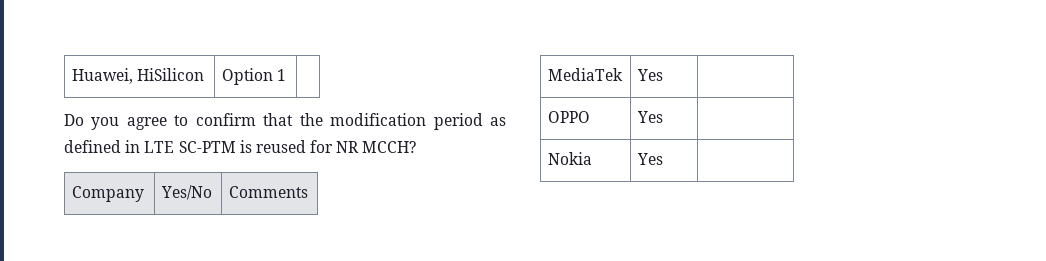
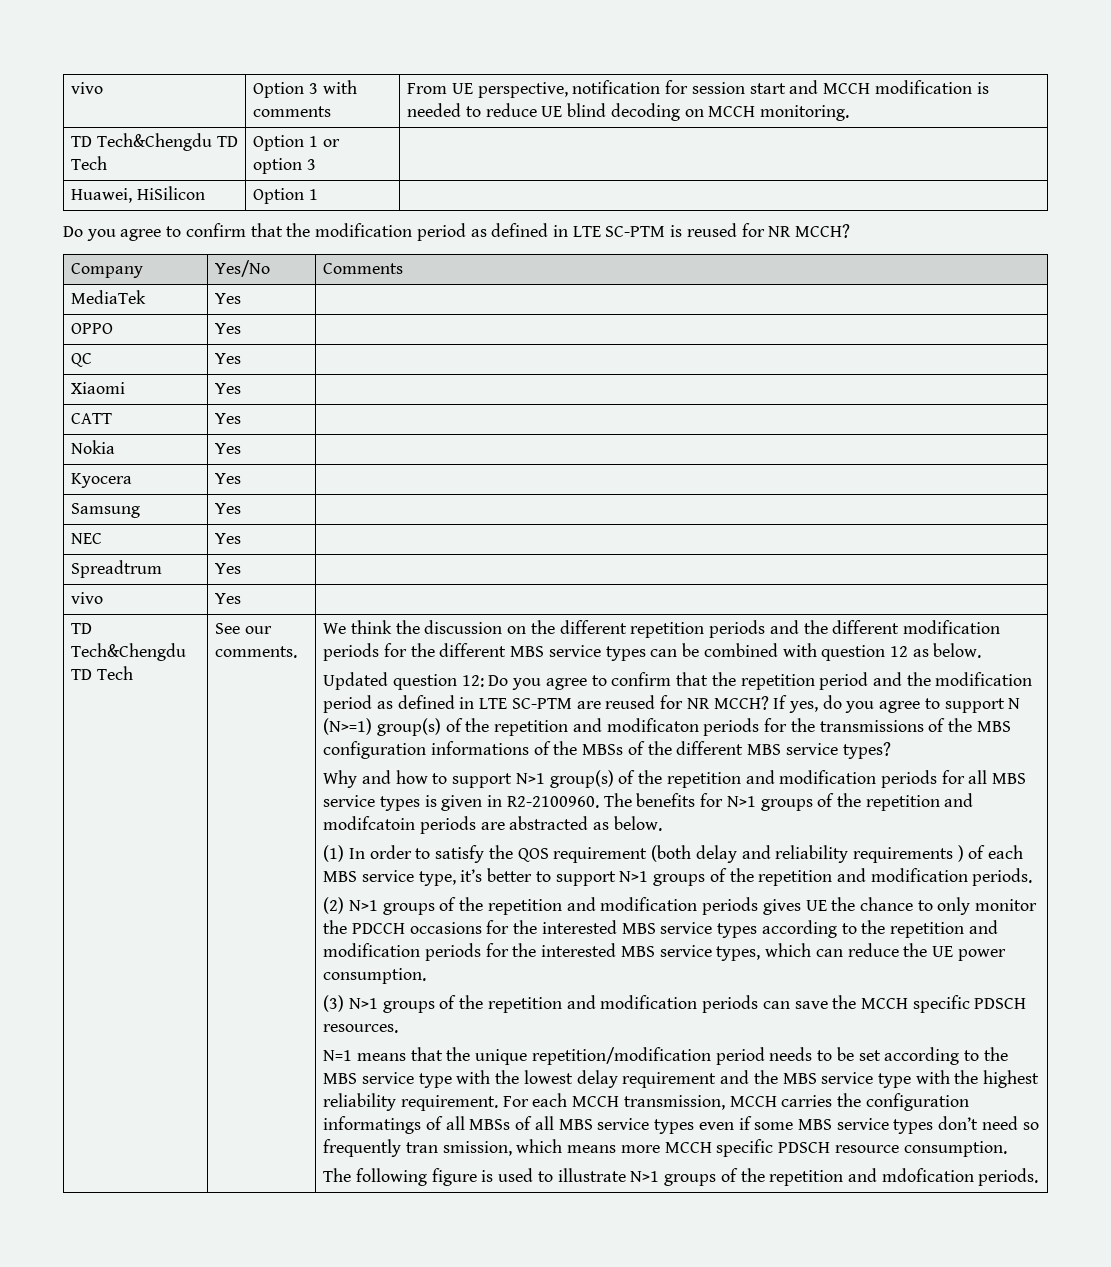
(71, 76) none -> [71,82,104,94] [253,80,357,98] [253,106,332,117] [407,80,989,98] [407,103,850,121] [71,133,238,151] [71,156,108,170] [253,135,340,151] [253,158,316,174] vivo | Option 3 with comments | From UE perspective, notification for session start and MCCH modification is needed to reduce UE blind decoding on MCCH monitoring. // TD Tech&Chengdu TD Tech | Option 1 or option 3 | //
[547,152,592,165] [636,153,663,165] Nokia | Yes | -> [71,353,93,367] [215,353,242,364] [71,382,126,394] [215,383,242,394] [71,413,113,424] [215,413,242,424] [71,440,116,454] [215,443,242,454] [71,473,133,488] [215,473,242,484] [71,503,141,518] [215,503,242,514] [71,533,103,544] [215,533,242,544] [71,560,163,578] [215,563,242,574] [71,592,104,604] [215,593,242,604] [71,623,93,634] [71,643,187,661] [71,666,133,680] [215,623,272,634] [215,646,298,658] [323,620,1000,638] [323,643,982,661] [323,672,1033,690] [323,695,1021,713] [323,718,1011,736] [323,741,891,759] [323,770,1027,788] [323,793,974,811] [323,816,662,834] [323,845,1024,863] [323,868,1033,886] [323,897,1038,915] [323,920,998,938] [323,943,1006,961] [323,968,427,984] [323,995,1027,1013] [323,1024,399,1033] [323,1047,1008,1065] [323,1070,1040,1088] [323,1093,969,1111] [323,1116,1039,1134] [323,1139,1007,1157] [323,1168,1039,1186] QC | Yes | // Xiaomi | Yes | // CATT | Yes | // Nokia | Yes | // Kyocera | Yes | // Samsung | Yes | // NEC | Yes | // Spreadtrum | Yes | // vivo | Yes | // TD Tech&Chengdu TD Tech | See our comments. | We think the discussion on the different repetition periods and the different modification periods for the different MBS service types can be combined with question 12 as below. // Updated question 12: Do you agree to confirm that the repetition period and the modification period as defined in LTE SC-PTM are reused for NR MCCH? If yes, do you agree to support N (N>=1) group(s) of the repetition and modificaton periods for the transmissions of the MBS configuration informations of the MBSs of the different MBS service types? // Why and how to support N>1 group(s) of the repetition and modification periods for all MBS service types is given in R2-2100960. The benefits for N>1 groups of the repetition and modifcatoin periods are abstracted as below. // (1) In order to satisfy the QOS requirement (both delay and reliability requirements ) of each MBS service type, it’s better to support N>1 groups of the repetition and modification periods. // (2) N>1 groups of the repetition and modification periods gives UE the chance to only monitor the PDCCH occasions for the interested MBS service types according to the repetition and modification periods for the interested MBS service types, which can reduce the UE power consumption. // (3) N>1 groups of the repetition and modification periods can save the MCCH specific PDSCH resources. // N=1 means that the unique repetition/modification period needs to be set according to the MBS service type with the lowest delay requirement and the MBS service type with the highest reliability requirement. For each MCCH transmission, MCCH carries the configuration informatings of all MBSs of all MBS service types even if some MBS service types don’t need so frequently tran smission, which means more MCCH specific PDSCH resource consumption. // The following figure is used to illustrate N>1 groups of the repetition and mdofication periods.

